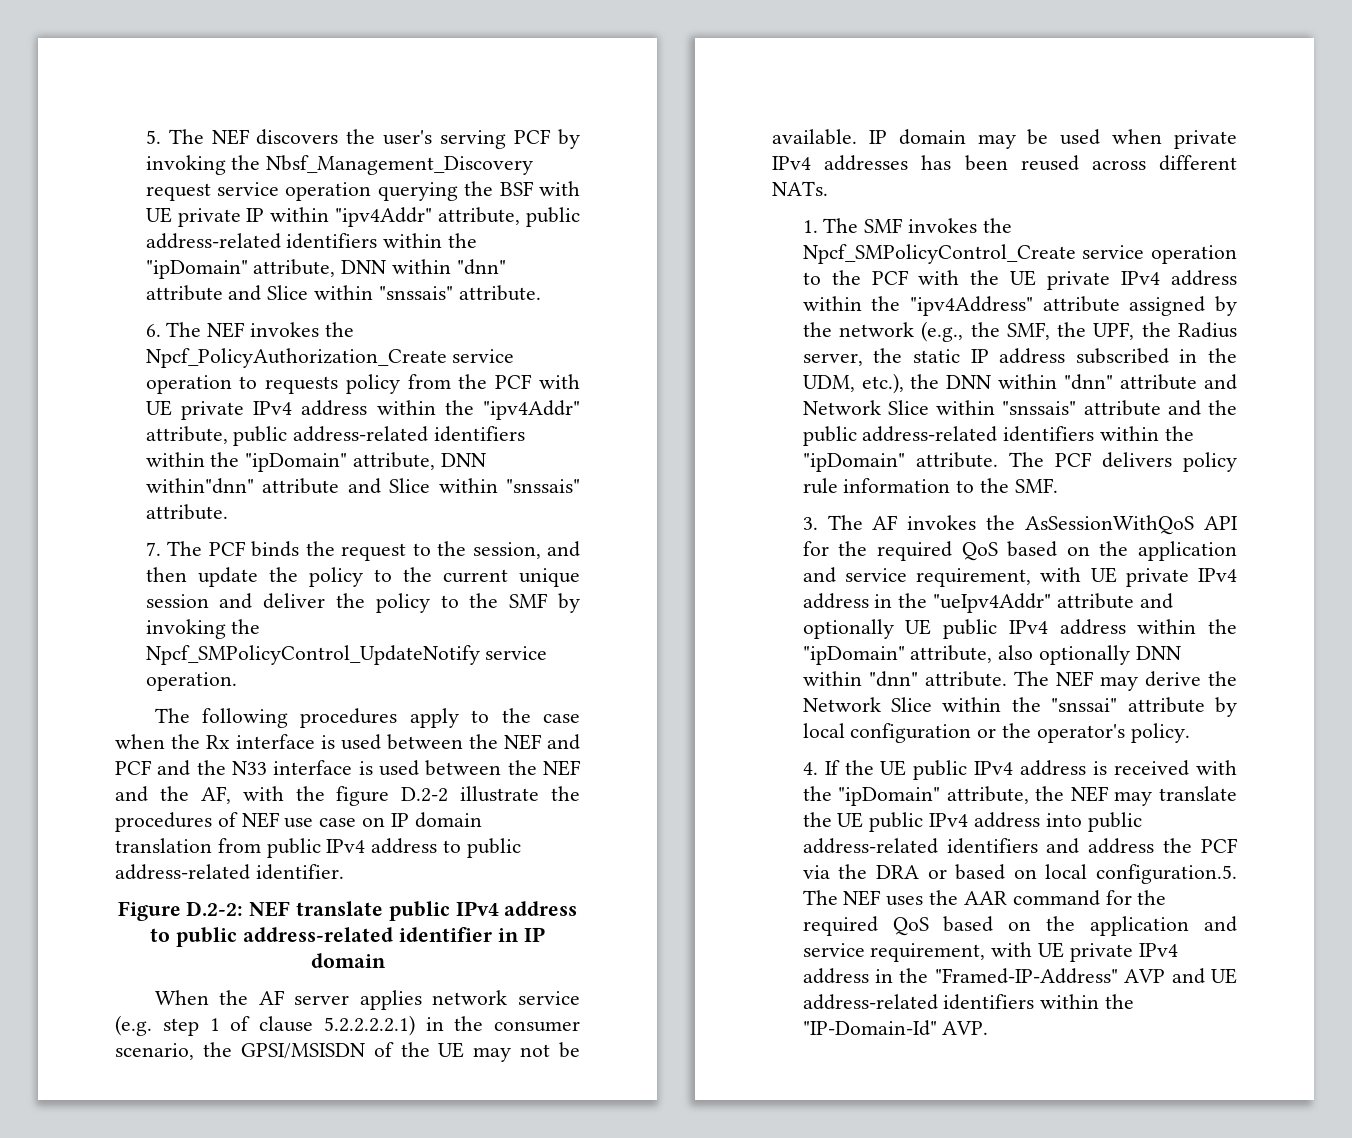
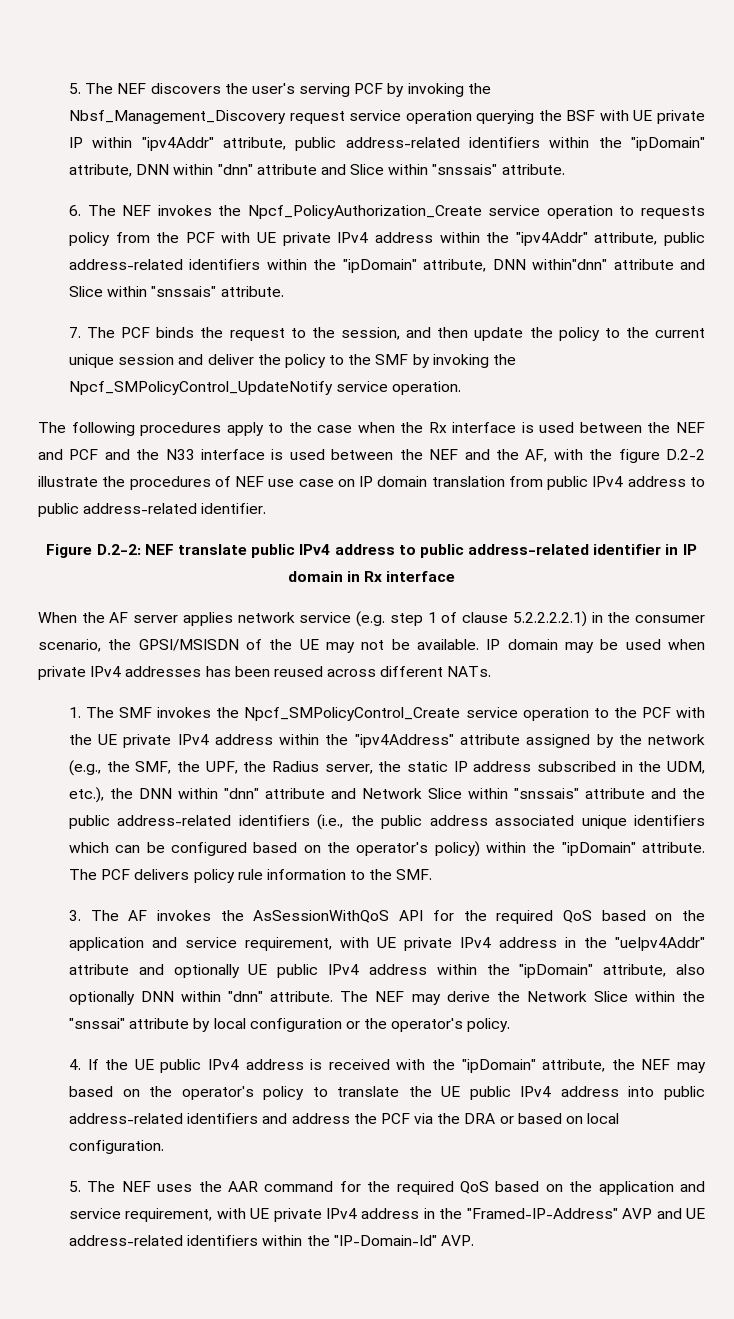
(386, 960) none -> [346,571,456,582] in Rx interface
(1095, 434) none -> [317,814,705,830] [68,841,480,857] (i.e., the public address associated unique identifiers which can be configured based on the operator's policy)
(1153, 798) none -> [68,1086,328,1100] based on the operator's policy to
[1096,864,1237,884] configuration.5. -> [68,1140,164,1154] [68,1181,81,1192] configuration. // 5.

